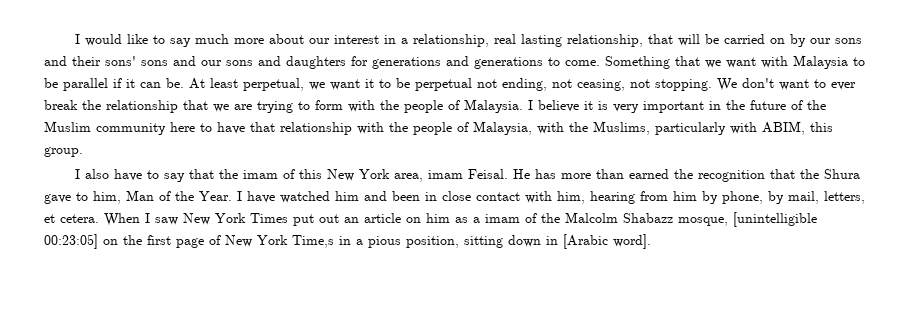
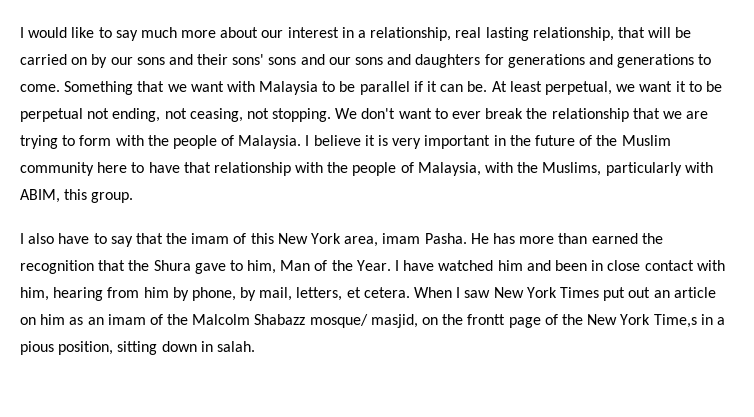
[468,169,509,179] Feisal. -> [424,233,467,244] Pasha.
[473,217,480,223] a -> [87,317,104,325] an
[678,212,817,227] [44,234,98,249] mosque, [unintelligible 00:23:05] -> [309,314,418,328] mosque/ masjid,
[147,235,171,245] first -> [467,314,506,325] frontt
(221, 240) none -> [561,314,583,325] the
[563,234,651,249] [Arabic word]. -> [216,341,255,352] salah.

